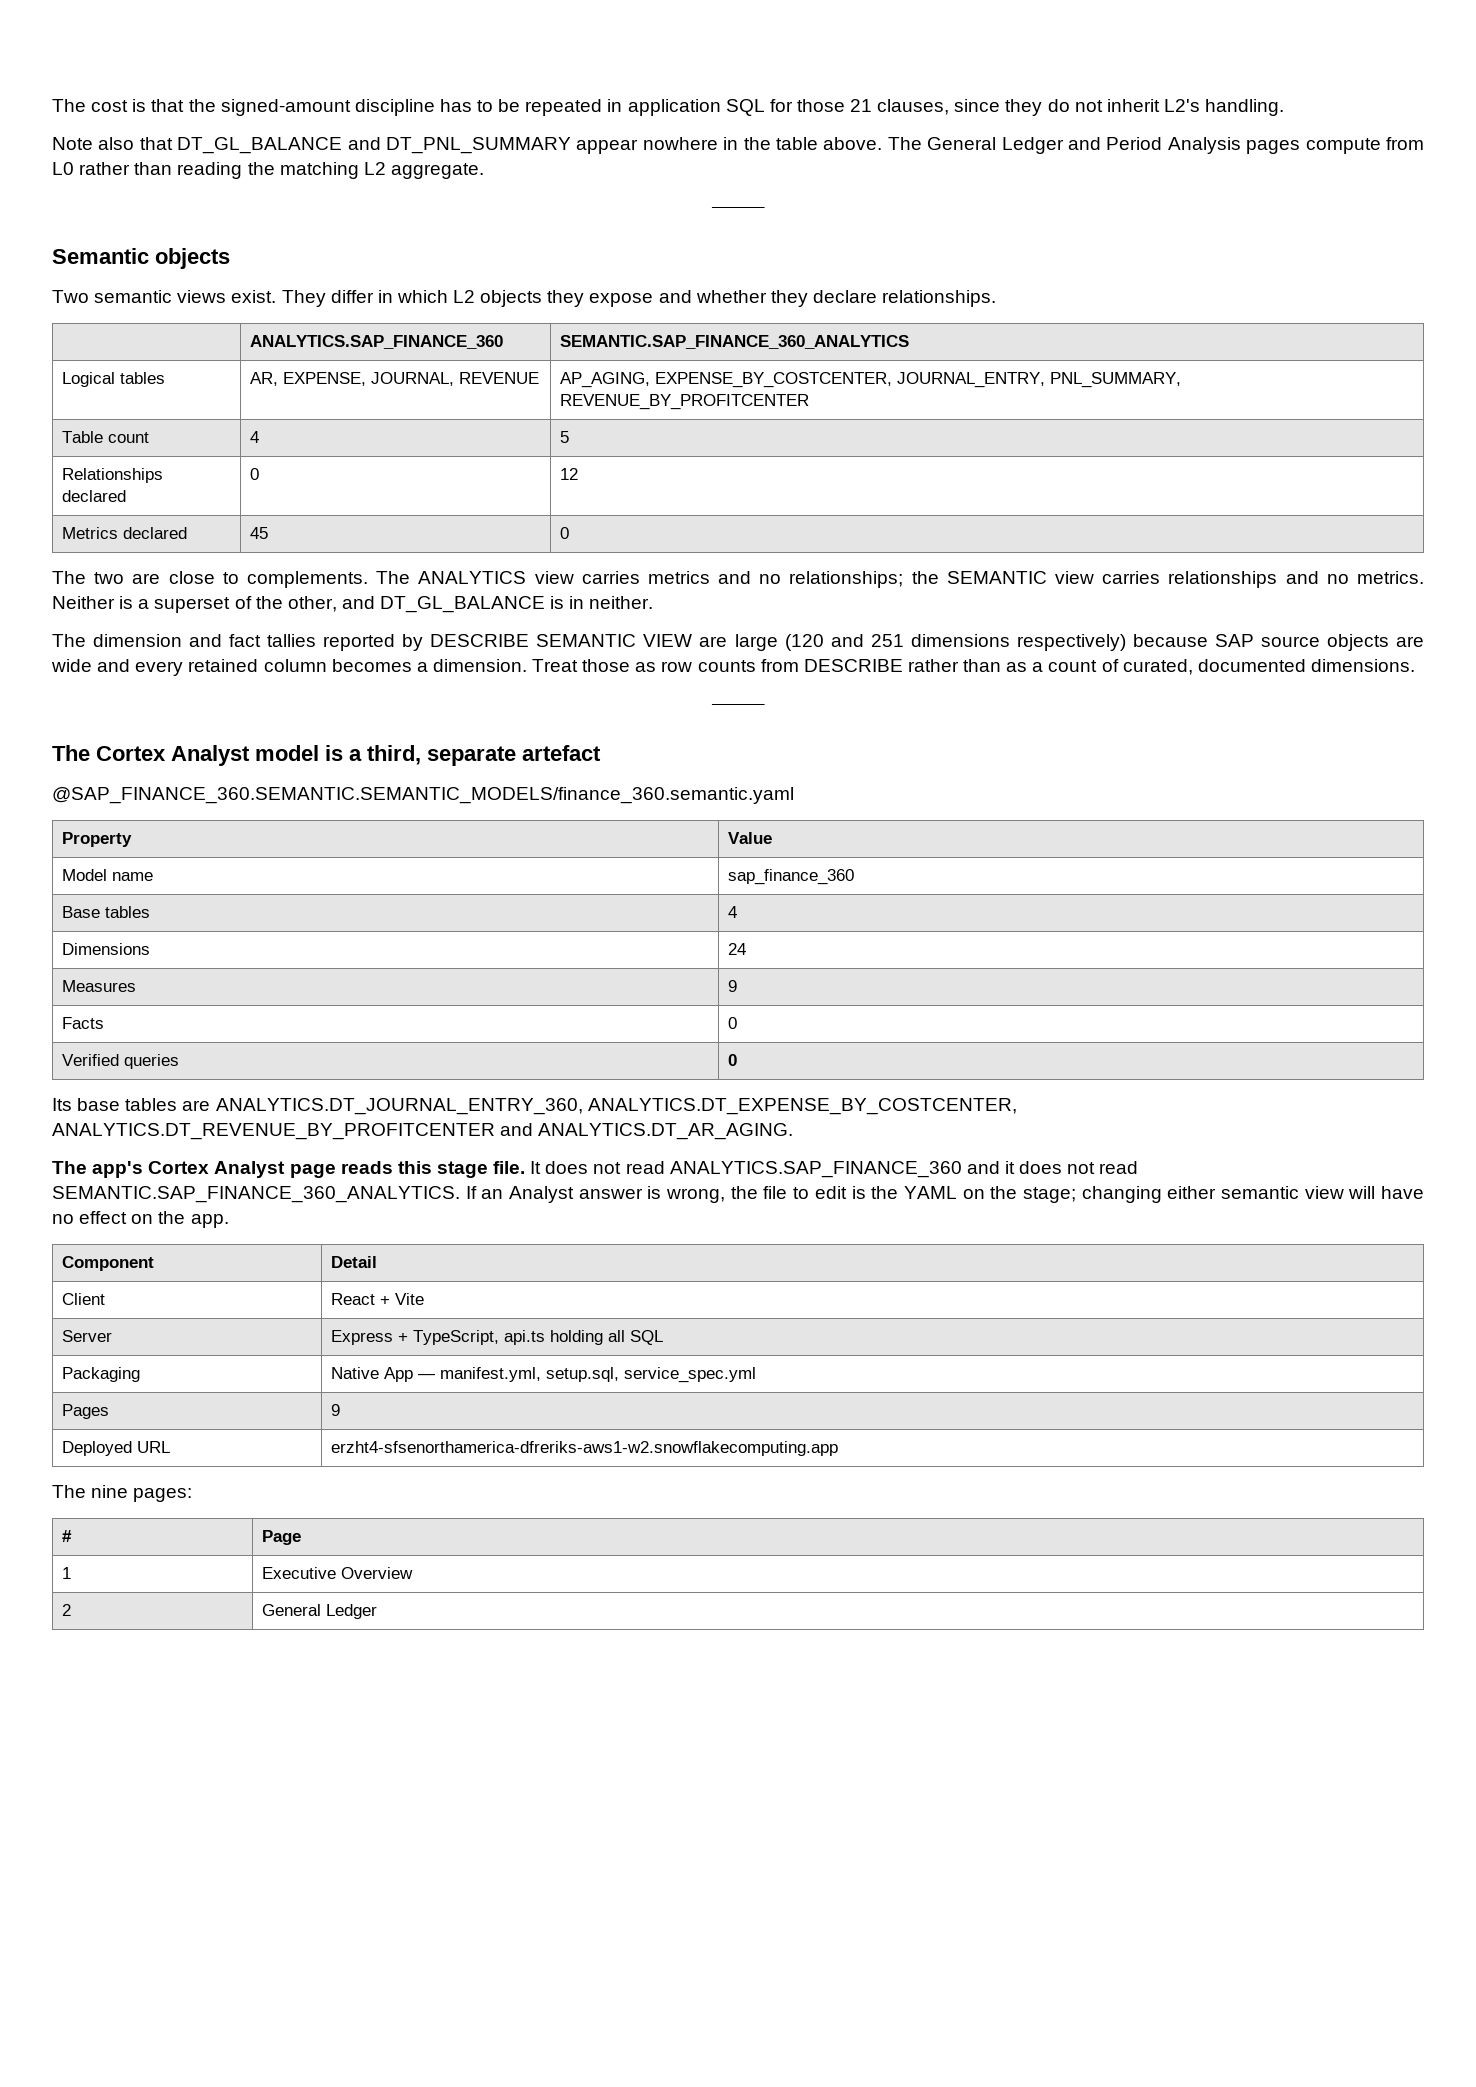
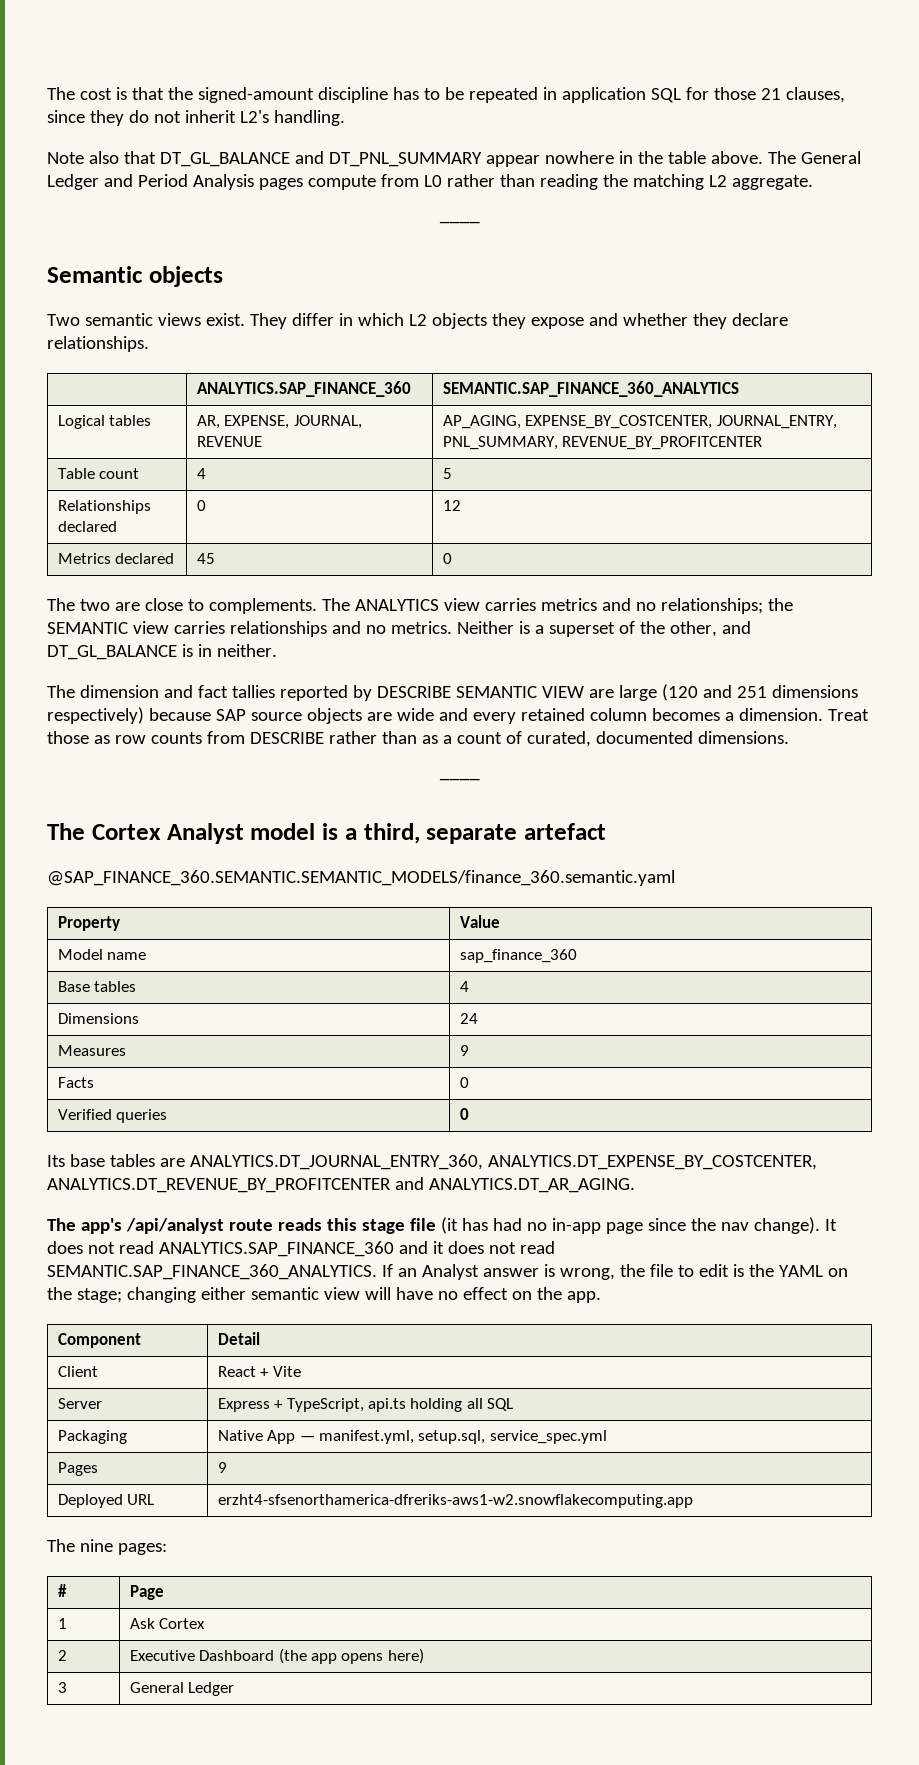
[148,1161,526,1178] Cortex Analyst page reads this stage file. -> [125,1217,820,1234] /api/analyst route reads this stage file (it has had no in-app page since the nav change).
[261,1567,413,1579] Executive Overview -> [129,1618,206,1629] Ask Cortex
(71, 1610) none -> [129,1648,424,1664] [57,1682,67,1693] | Executive Dashboard (the app opens here) // 3

